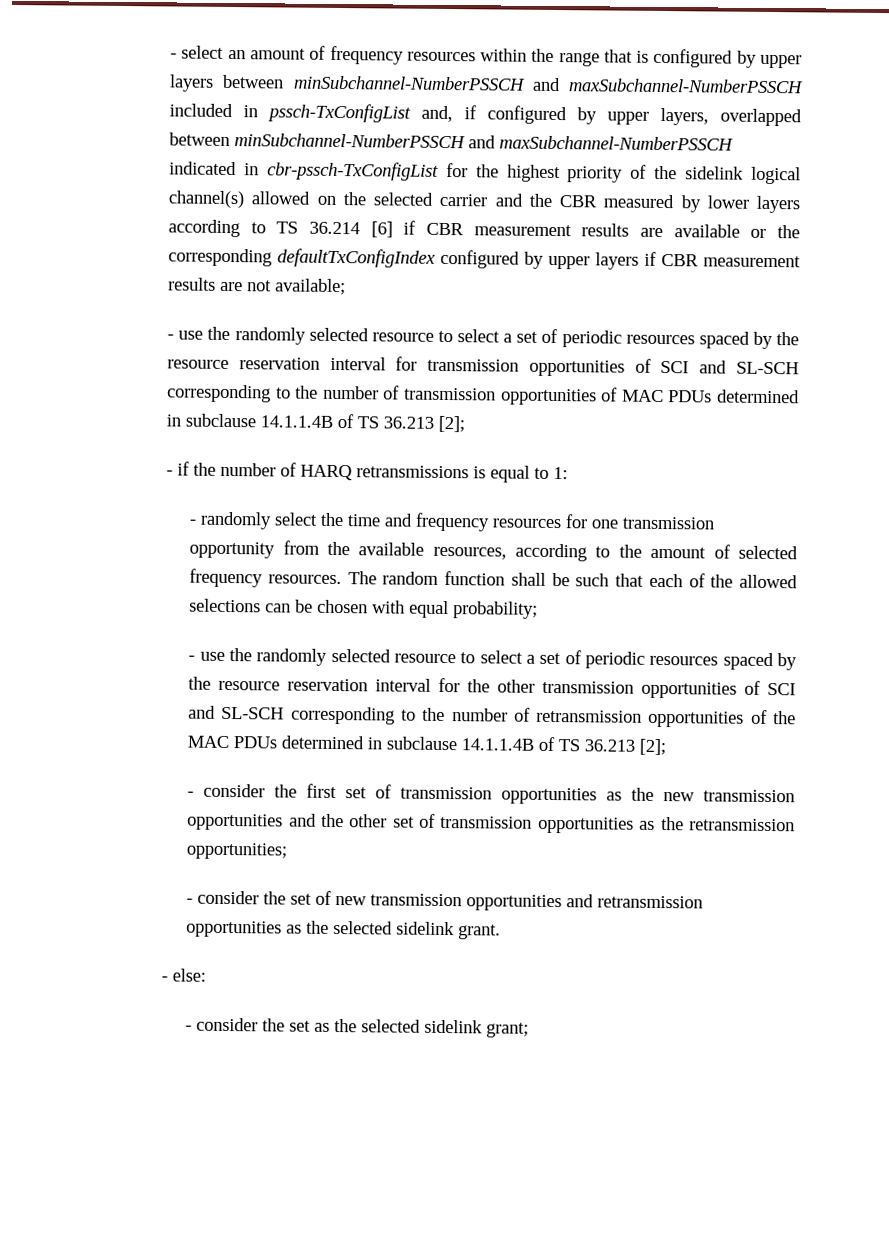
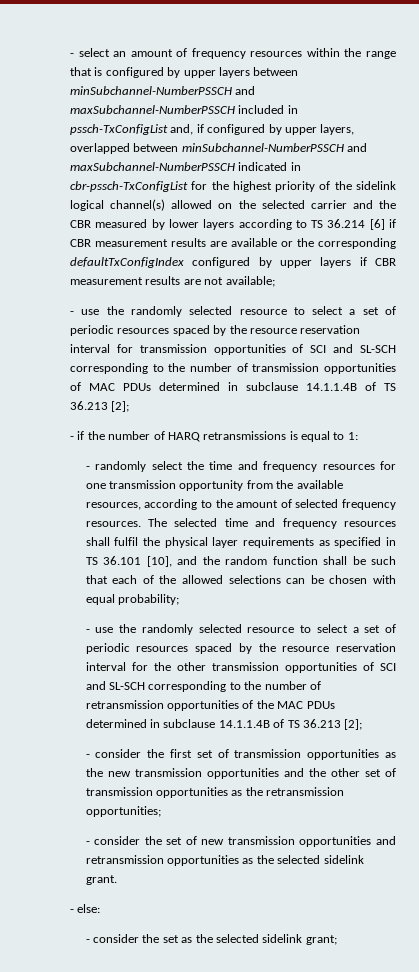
(377, 578) none -> [174,518,396,529] [85,537,397,548] [85,556,220,567] selected time and frequency resources shall fulfil the physical layer requirements as specified in TS 36.101 [10], and the

